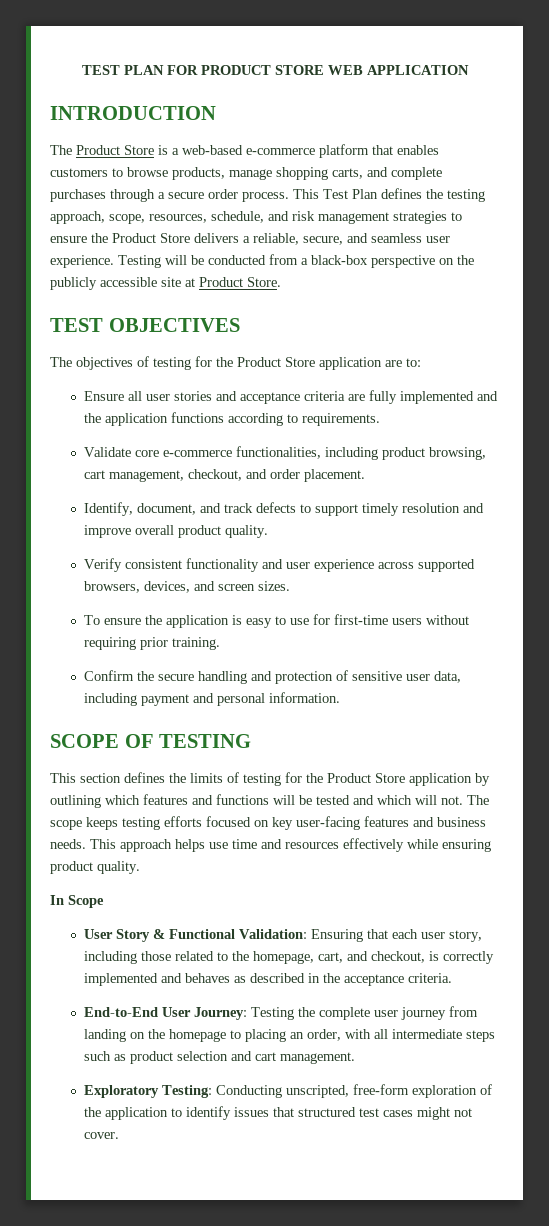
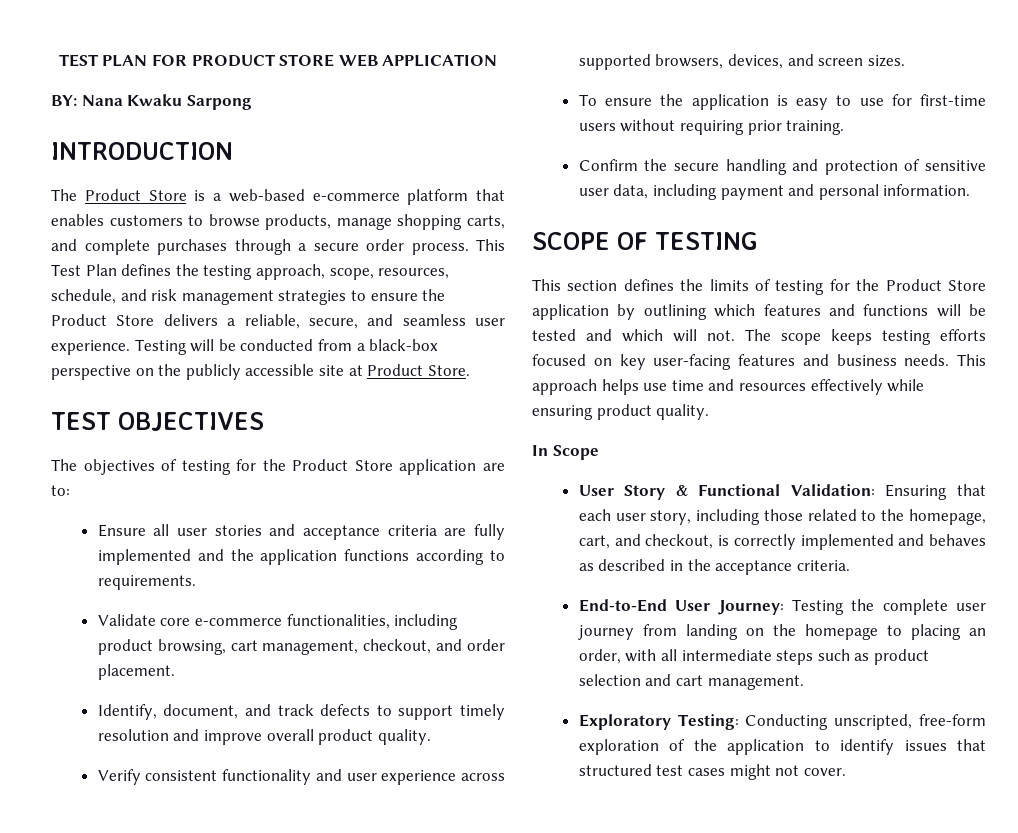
(469, 70) none -> [51,94,252,110] // BY: Nana Kwaku Sarpong

